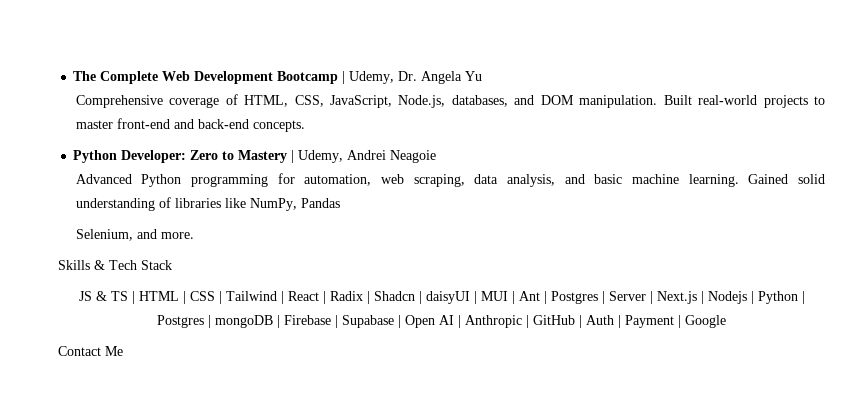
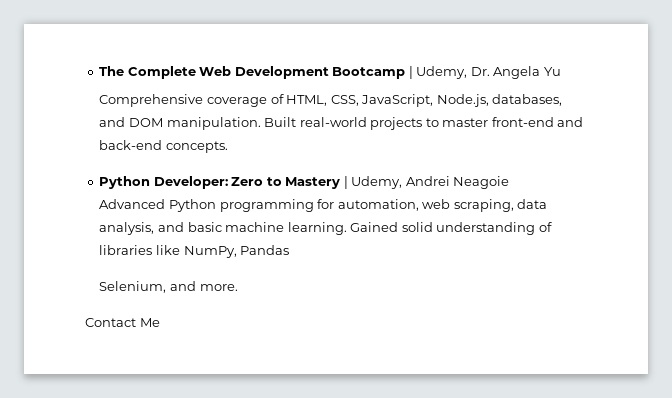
[58,260,172,270] [78,291,805,304] [157,315,726,328] // Skills & Tech Stack // JS & TS | HTML | CSS | Tailwind | React | Radix | Shadcn | daisyUI | MUI | Ant | Postgres | Server | Next.js | Nodejs | Python | Postgres | mongoDB | Firebase | Supabase | Open AI | Anthropic | GitHub | Auth | Payment | Google -> (238, 287) none

